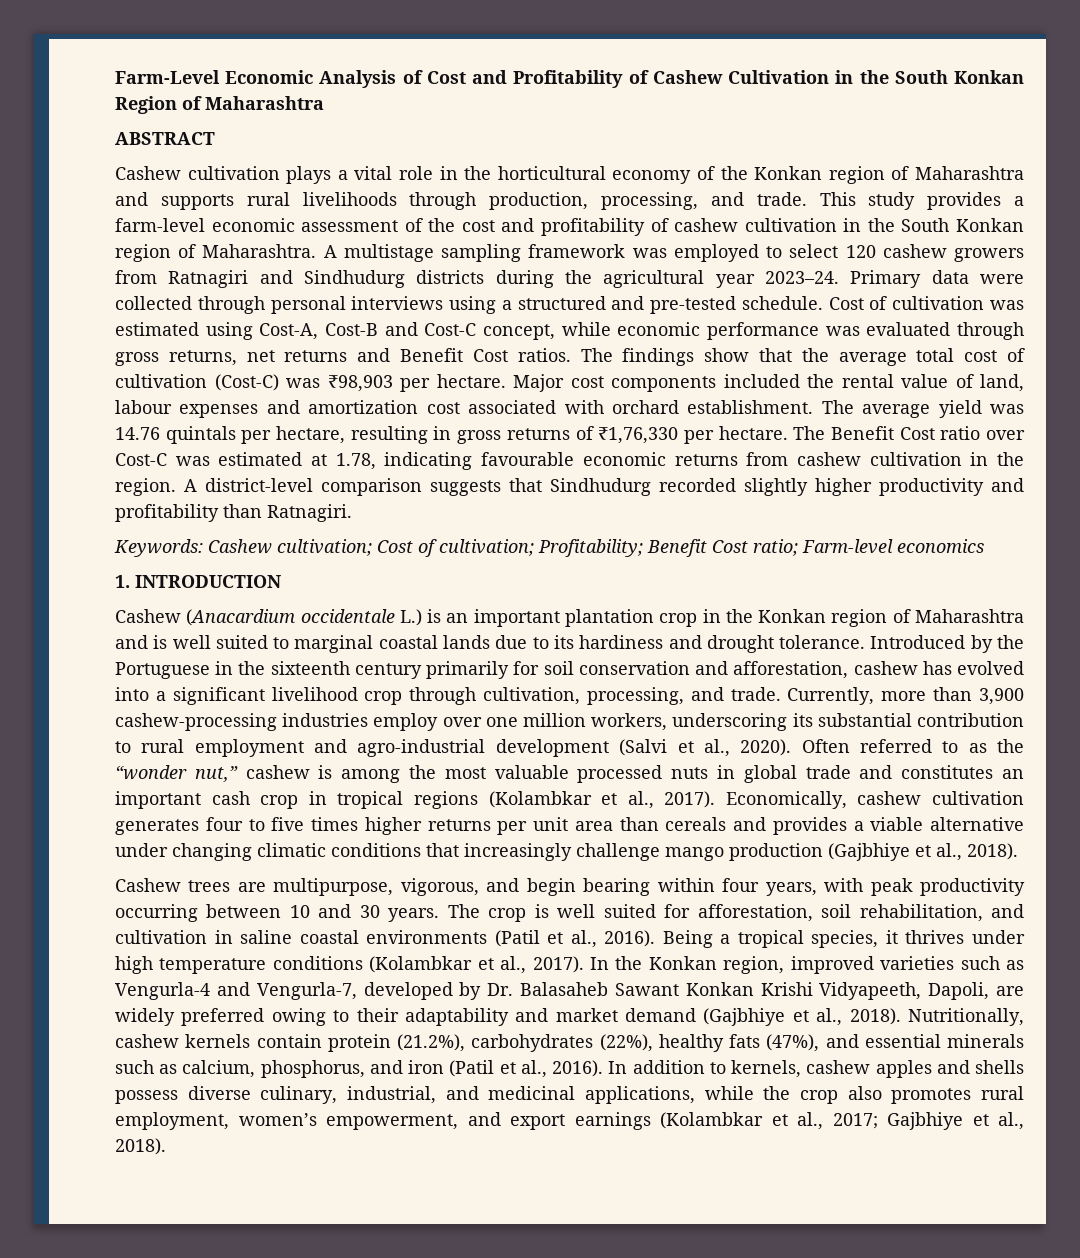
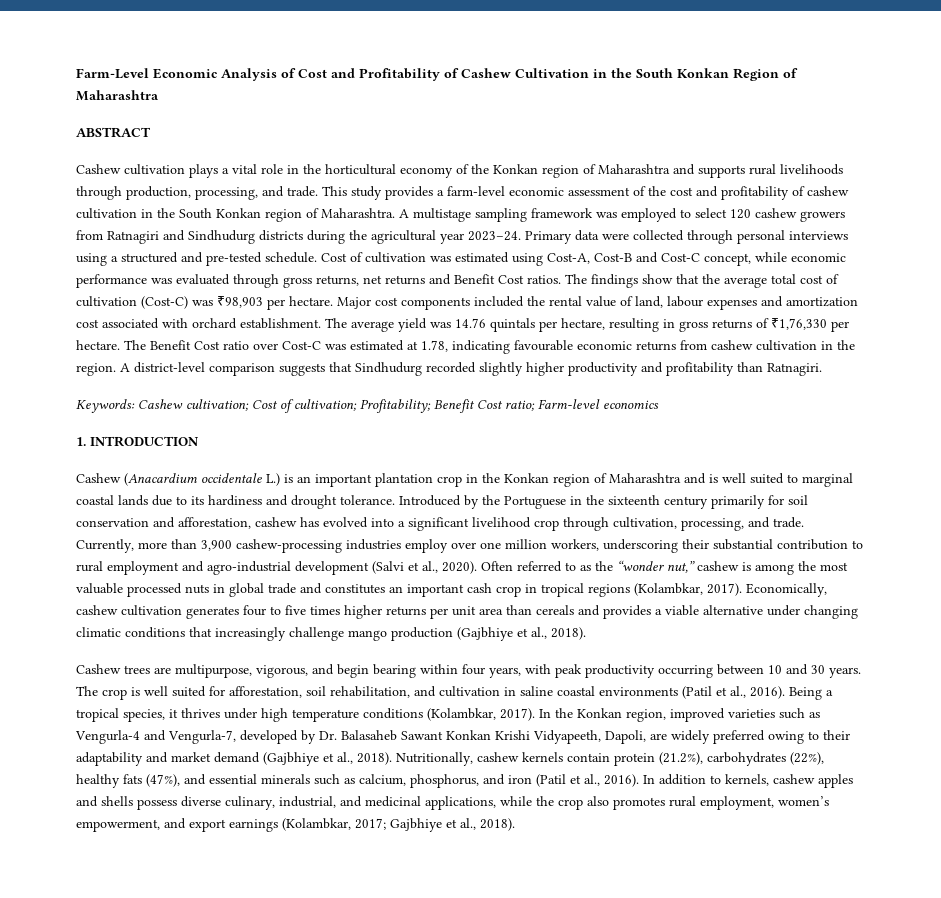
[792,713,813,727] its -> [682,539,709,549] their
[488,791,654,809] (Kolambkar et al., -> [634,583,703,596] (Kolambkar,
[369,956,527,974] (Kolambkar et al., -> [427,708,496,721] (Kolambkar,
[660,1112,823,1130] (Kolambkar et al., -> [282,818,351,831] (Kolambkar,

